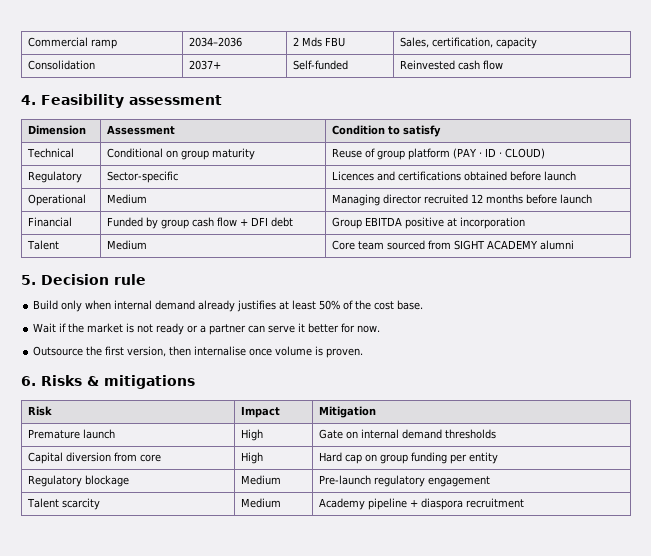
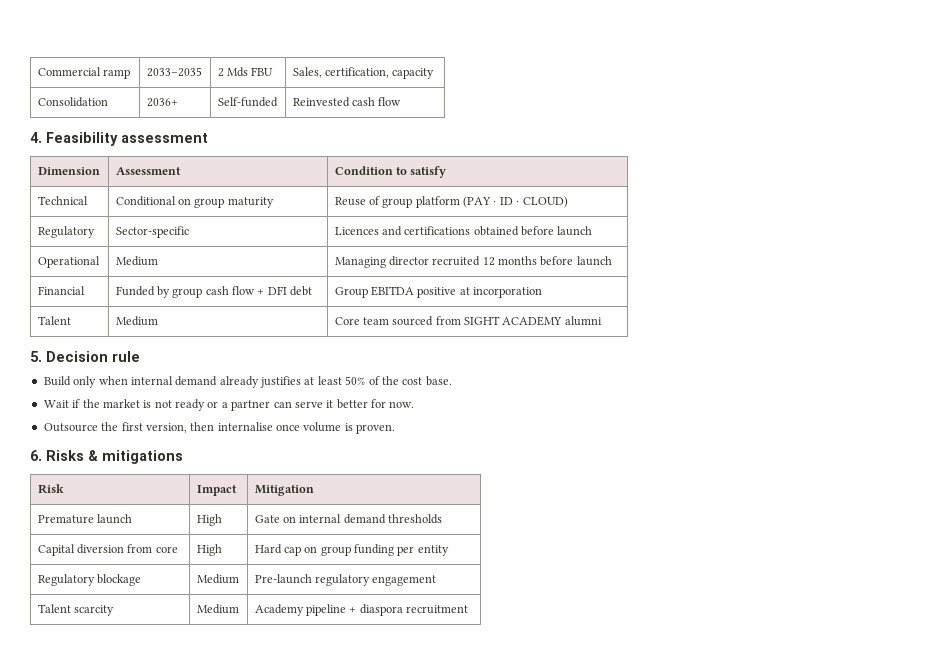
[188,37,242,47] 2034–2036 -> [146,67,202,77] 2033–2035
[188,60,221,70] 2037+ -> [146,98,178,107] 2036+

